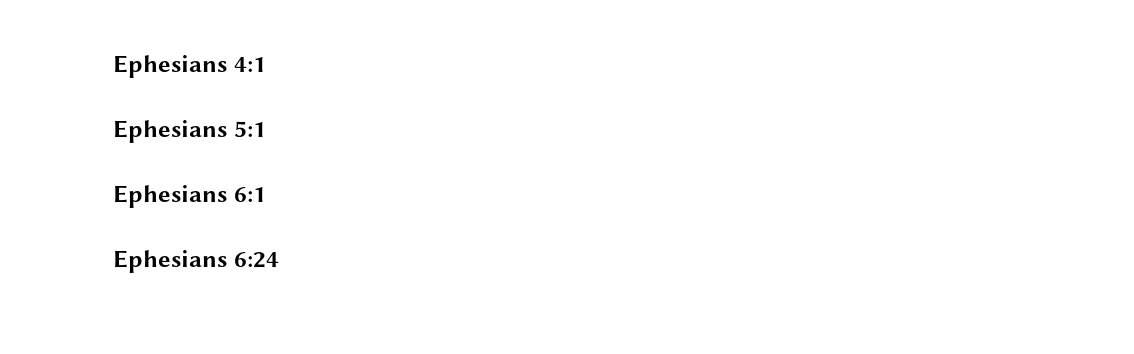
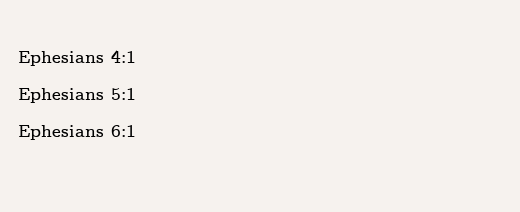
[113,250,279,273] // Ephesians 6:24 -> (136, 131) none

